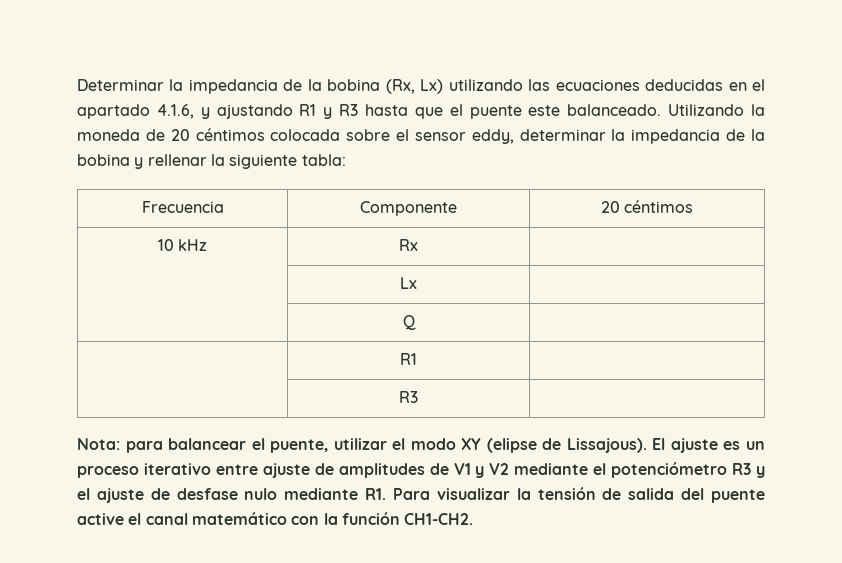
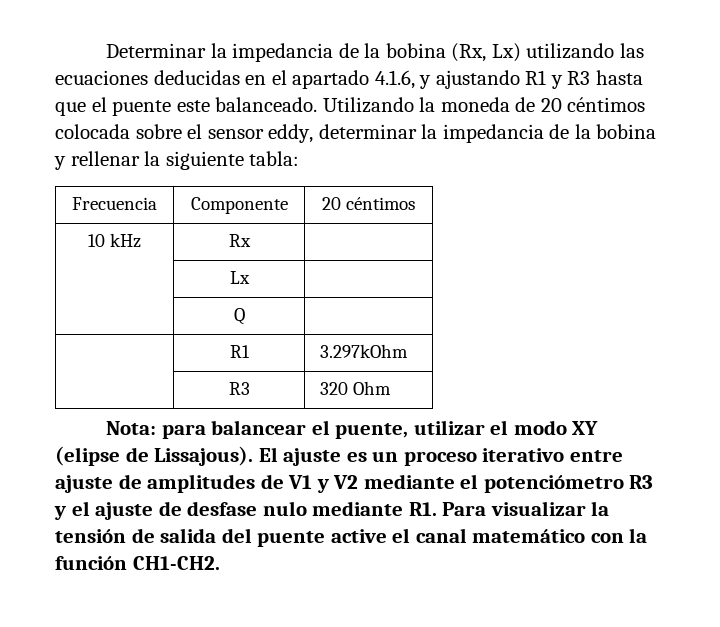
(417, 359) none -> [320,344,409,358] 3.297kOhm
(418, 397) none -> [320,381,392,395] 320 Ohm

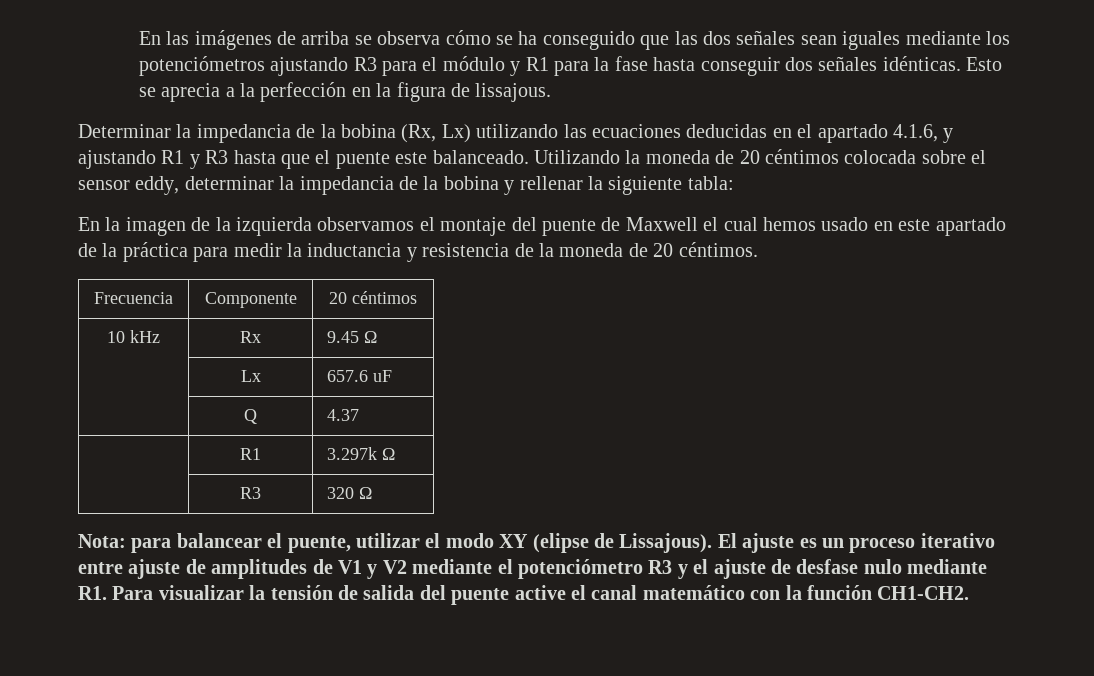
(106, 50) none -> [138,30,1011,50] [138,56,1003,76] [138,82,552,102] En las imágenes de arriba se observa cómo se ha conseguido que las dos señales sean iguales mediante los potenciómetros ajustando R3 para el módulo y R1 para la fase hasta conseguir dos señales idénticas. Esto se aprecia a la perfección en la figura de lissajous. //
(300, 158) none -> [78,217,1006,236] [78,242,758,262] // En la imagen de la izquierda observamos el montaje del puente de Maxwell el cual hemos usado en este apartado de la práctica para medir la inductancia y resistencia de la moneda de 20 céntimos.
(251, 240) none -> [327,331,378,343] 9.45 Ω
(250, 277) none -> [327,370,393,382] 657.6 uF
(245, 316) none -> [327,409,360,421] 4.37
[320,344,409,358] 3.297kOhm -> [327,447,396,460] 3.297k Ω
[353,381,392,395] Ohm -> [359,487,373,499] Ω

